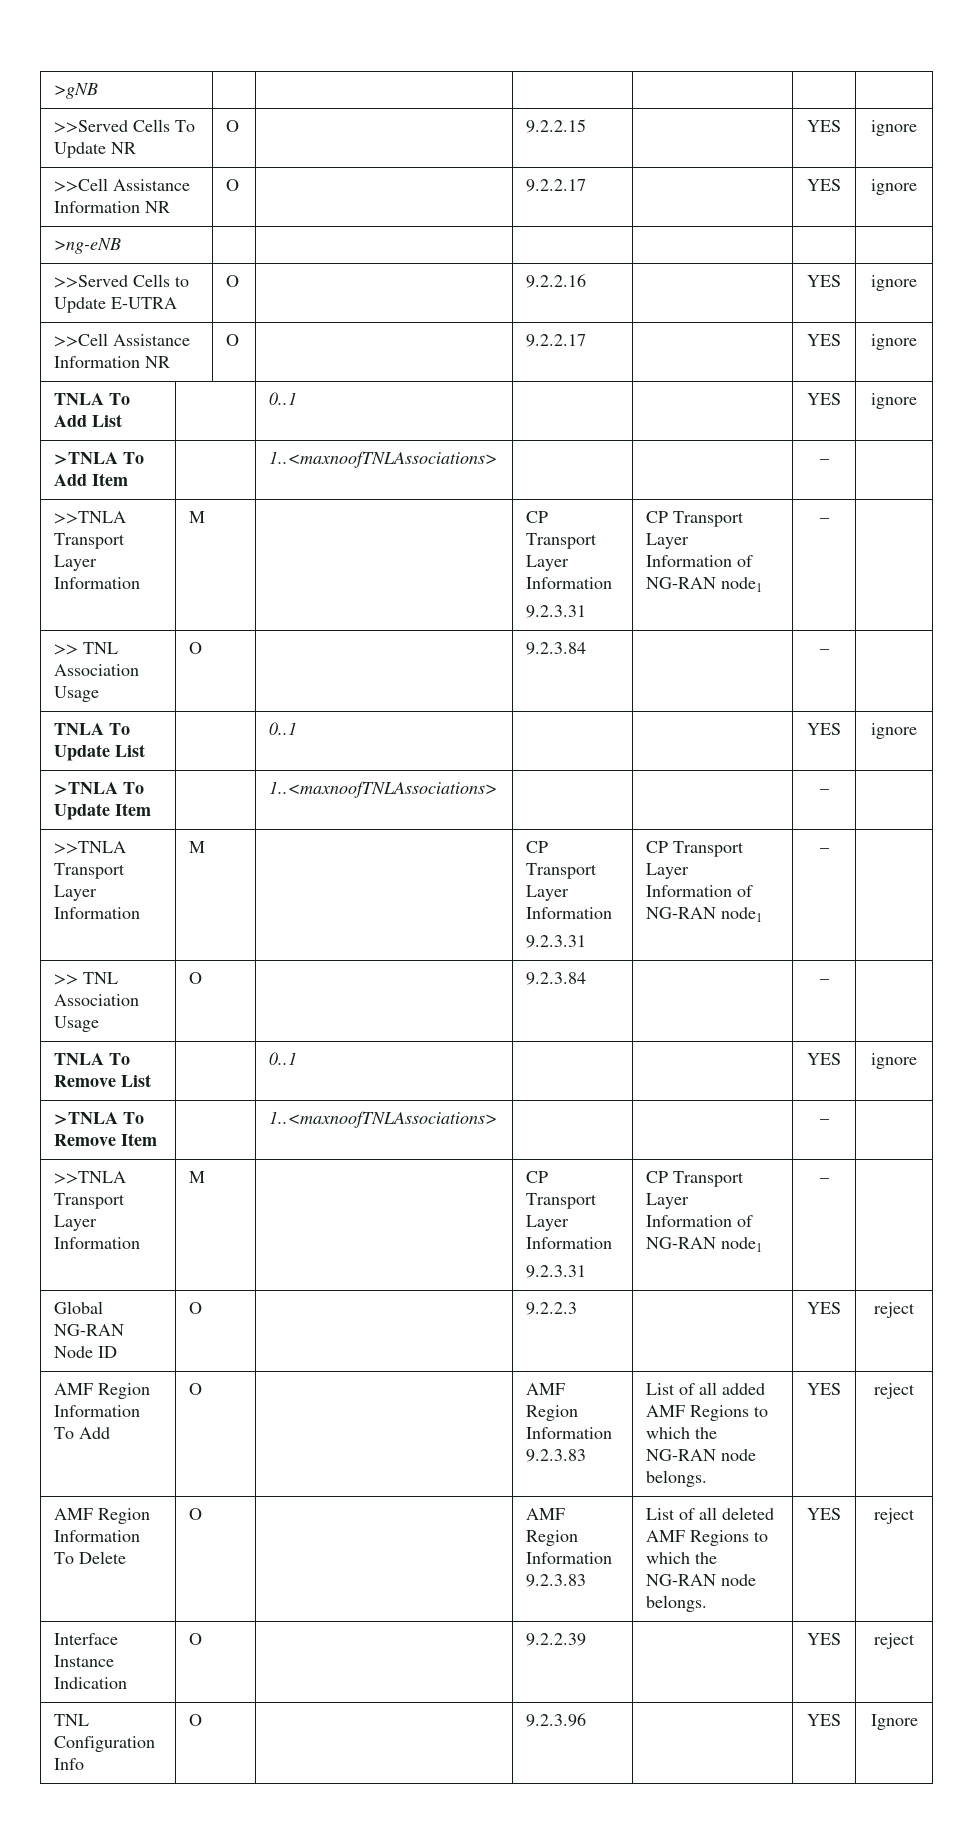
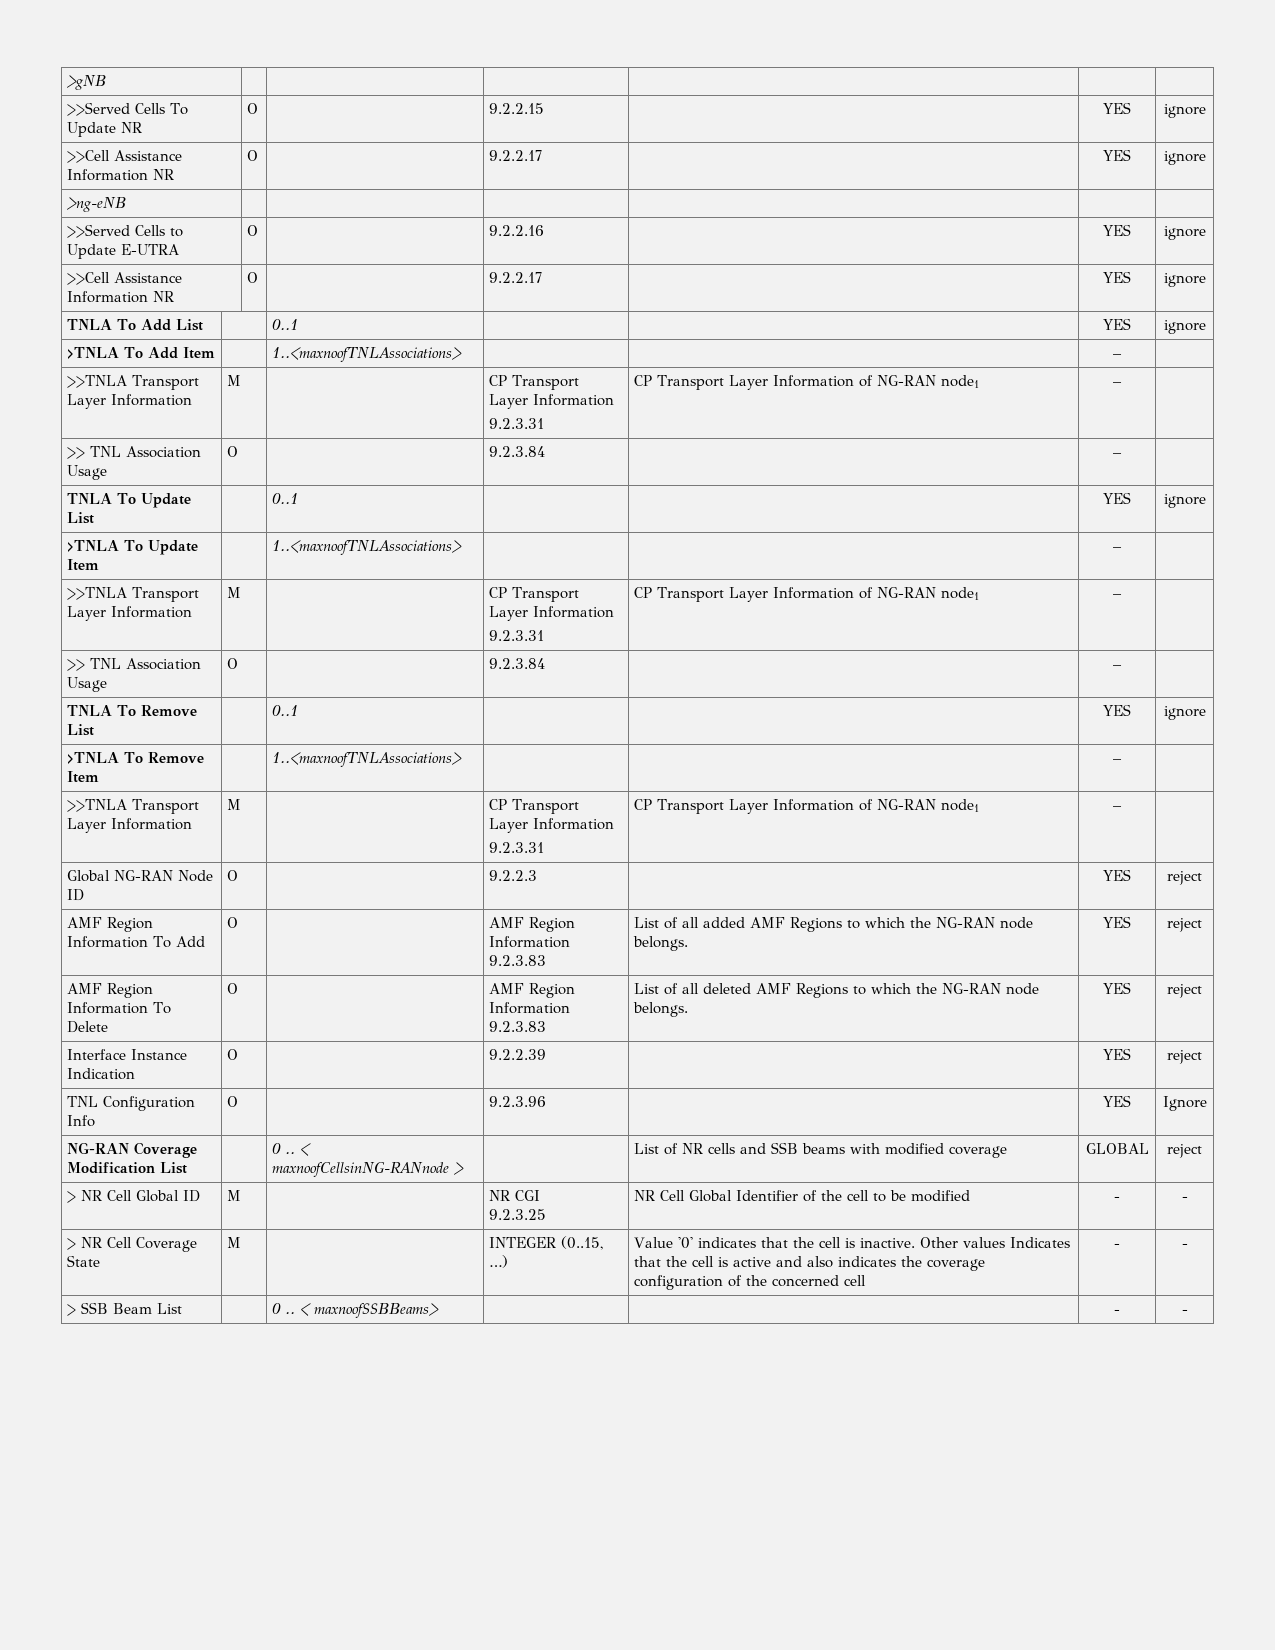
(918, 1722) none -> [67,1142,198,1158] [67,1162,188,1174] [272,1143,312,1156] [272,1162,465,1177] [634,1142,1008,1158] [1085,1143,1149,1154] [1167,1144,1202,1158] [67,1190,201,1203] [227,1190,242,1201] [489,1190,541,1201] [489,1209,547,1220] [634,1190,971,1202] [1114,1196,1120,1201] [1181,1196,1188,1201] [67,1237,198,1252] [67,1255,101,1267] [227,1237,242,1248] [489,1236,604,1250] [489,1255,509,1268] [634,1237,1071,1249] [634,1256,986,1271] [634,1275,867,1290] [1114,1243,1120,1248] [1181,1243,1188,1248] [67,1302,183,1316] [272,1303,440,1318] [1114,1309,1120,1314] [1181,1309,1188,1314] // NG-RAN Coverage Modification List | | 0 .. < maxnoofCellsinNG-RANnode > | | List of NR cells and SSB beams with modified coverage | GLOBAL | reject // > NR Cell Global ID | M | | NR CGI // 9.2.3.25 | NR Cell Global Identifier of the cell to be modified | - | - // > NR Cell Coverage State | M | | INTEGER (0..15, …) | Value '0' indicates that the cell is inactive. Other values Indicates that the cell is active and also indicates the coverage configuration of the concerned cell | - | - // > SSB Beam List | | 0 .. < maxnoofSSBBeams> | | | - | -

